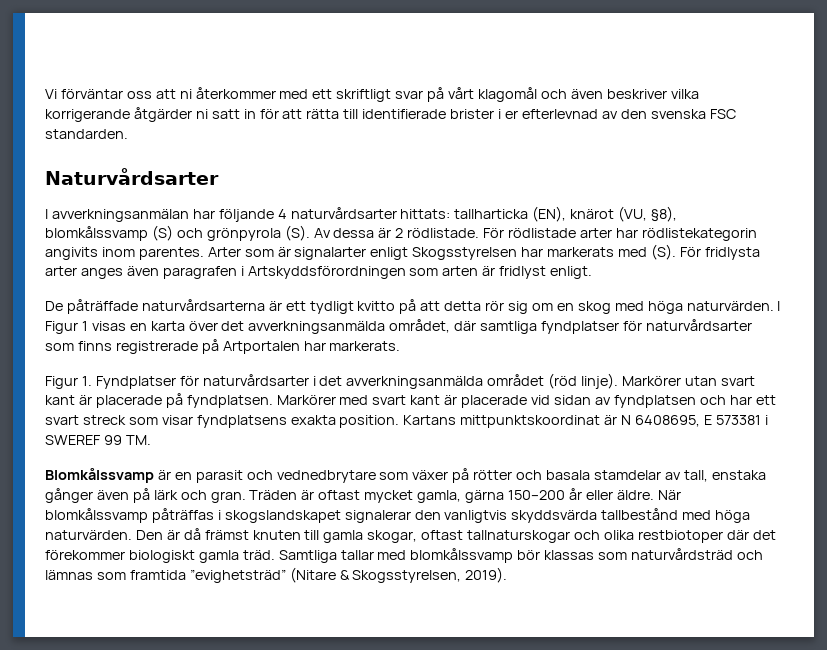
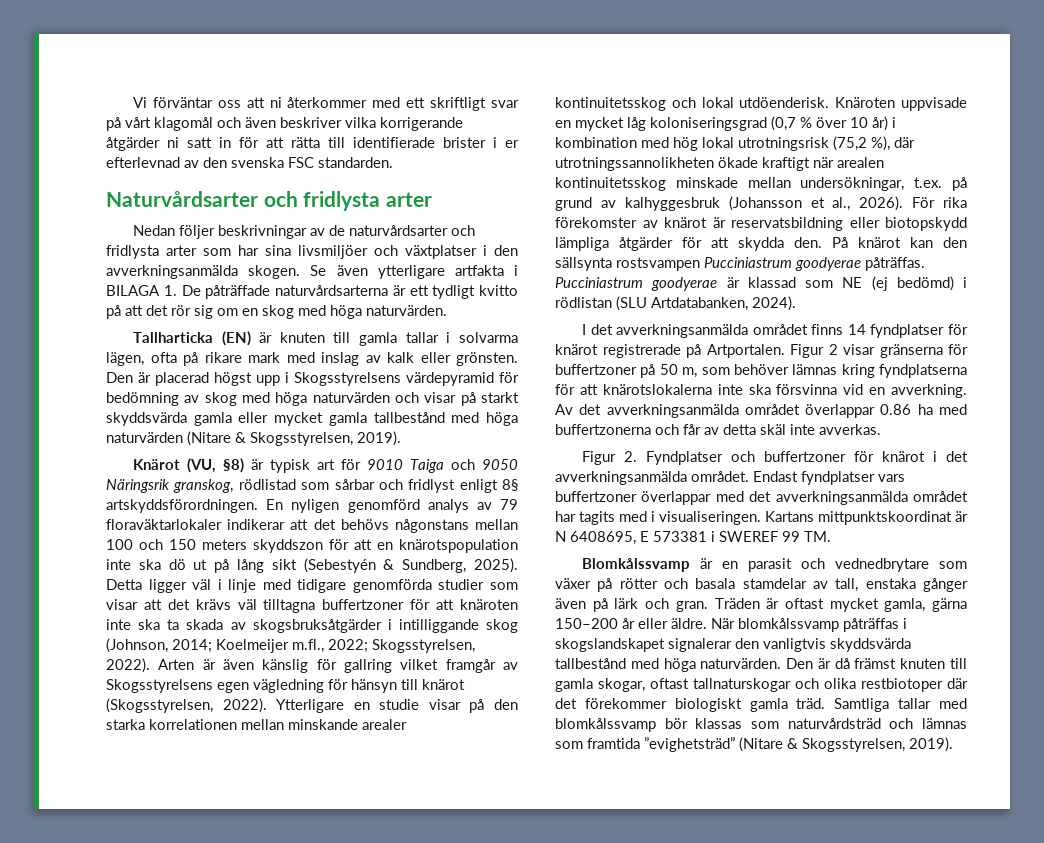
[45,206,678,222] [45,225,757,241] [45,244,760,260] [45,266,593,279] // I avverkningsanmälan har följande 4 naturvårdsarter hittats: tallharticka (EN), knärot (VU, §8), blomkålssvamp (S) och grönpyrola (S). Av dessa är 2 rödlistade. För rödlistade arter har rödlistekategorin angivits inom parentes. Arter som är signalarter enligt Skogsstyrelsen har markerats med (S). För fridlysta arter anges även paragrafen i Artskyddsförordningen som arten är fridlyst enligt. // -> [263,191,432,211] [132,225,475,239] [106,245,518,259] [106,265,518,279] [106,285,177,296] och fridlysta arter // Nedan följer beskrivningar av de naturvårdsarter och fridlysta arter som har sina livsmiljöer och växtplatser i den avverkningsanmälda skogen. Se även ytterligare artfakta i BILAGA 1.
[444,301,482,311] detta -> [146,305,168,316] det
[777,301,781,311] [45,319,752,334] [45,339,401,354] [45,373,755,389] [45,393,776,408] [45,415,400,428] I Figur 1 visas en karta över det avverkningsanmälda området, där samtliga fyndplatser för naturvårdsarter som finns registrerade på Artportalen har markerats. // Figur 1. Fyndplatser för naturvårdsarter i det avverkningsanmälda området (röd linje). Markörer utan svart kant är placerade på fyndplatsen. Markörer med svart kant är placerade vid sidan av fyndplatsen och har ett svart streck som visar fyndplatsens exakta position. -> [132,331,518,346] [106,352,518,366] [106,372,519,386] [106,392,519,406] [106,412,518,426] [106,431,401,446] [132,458,518,473] [106,479,518,493] [106,499,518,513] [106,519,518,533] [106,539,518,553] [106,558,518,573] [106,579,518,593] [106,599,518,613] [106,619,518,633] [106,638,475,653] [106,658,518,673] [106,679,465,693] [106,698,518,713] [106,719,407,730] [555,97,967,111] [555,116,896,131] [555,136,915,151] [555,157,884,171] [555,177,967,191] [555,196,967,211] [555,217,967,231] [555,237,967,251] [555,257,925,271] [555,276,967,291] [555,296,796,311] [581,324,968,338] [555,344,968,358] [555,364,967,378] [555,384,967,398] [555,404,967,418] [555,424,881,435] [581,451,968,465] [555,471,905,485] [555,491,968,505] [555,511,761,525] // Tallharticka (EN) är knuten till gamla tallar i solvarma lägen, ofta på rikare mark med inslag av kalk eller grönsten. Den är placerad högst upp i Skogsstyrelsens värdepyramid för bedömning av skog med höga naturvärden och visar på starkt skyddsvärda gamla eller mycket gamla tallbestånd med höga naturvärden (Nitare & Skogsstyrelsen, 2019). // Knärot (VU, §8) är typisk art för 9010 Taiga och 9050 Näringsrik granskog, rödlistad som sårbar och fridlyst enligt 8§ artskyddsförordningen. En nyligen genomförd analys av 79 floraväktarlokaler indikerar att det behövs någonstans mellan 100 och 150 meters skyddszon för att en knärotspopulation inte ska dö ut på lång sikt (Sebestyén & Sundberg, 2025). Detta ligger väl i linje med tidigare genomförda studier som visar att det krävs väl tilltagna buffertzoner för att knäroten inte ska ta skada av skogsbruksåtgärder i intilliggande skog (Johnson, 2014; Koelmeijer m.fl., 2022; Skogsstyrelsen, 2022). Arten är även känslig för gallring vilket framgår av Skogsstyrelsens egen vägledning för hänsyn till knärot (Skogsstyrelsen, 2022). Ytterligare en studie visar på den starka korrelationen mellan minskande arealer kontinuitetsskog och lokal utdöenderisk. Knäroten uppvisade en mycket låg koloniseringsgrad (0,7 % över 10 år) i kombination med hög lokal utrotningsrisk (75,2 %), där utrotningssannolikheten ökade kraftigt när arealen kontinuitetsskog minskade mellan undersökningar, t.ex. på grund av kalhyggesbruk (Johansson et al., 2026). För rika förekomster av knärot är reservatsbildning eller biotopskydd lämpliga åtgärder för att skydda den. På knärot kan den sällsynta rostsvampen Pucciniastrum goodyerae påträffas. Pucciniastrum goodyerae är klassad som NE (ej bedömd) i rödlistan (SLU Artdatabanken, 2024). // I det avverkningsanmälda området finns 14 fyndplatser för knärot registrerade på Artportalen. Figur 2 visar gränserna för buffertzoner på 50 m, som behöver lämnas kring fyndplatserna för att knärotslokalerna inte ska försvinna vid en avverkning. Av det avverkningsanmälda området överlappar 0.86 ha med buffertzonerna och får av detta skäl inte avverkas. // Figur 2. Fyndplatser och buffertzoner för knärot i det avverkningsanmälda området. Endast fyndplatser vars buffertzoner överlappar med det avverkningsanmälda området har tagits med i visualiseringen.

